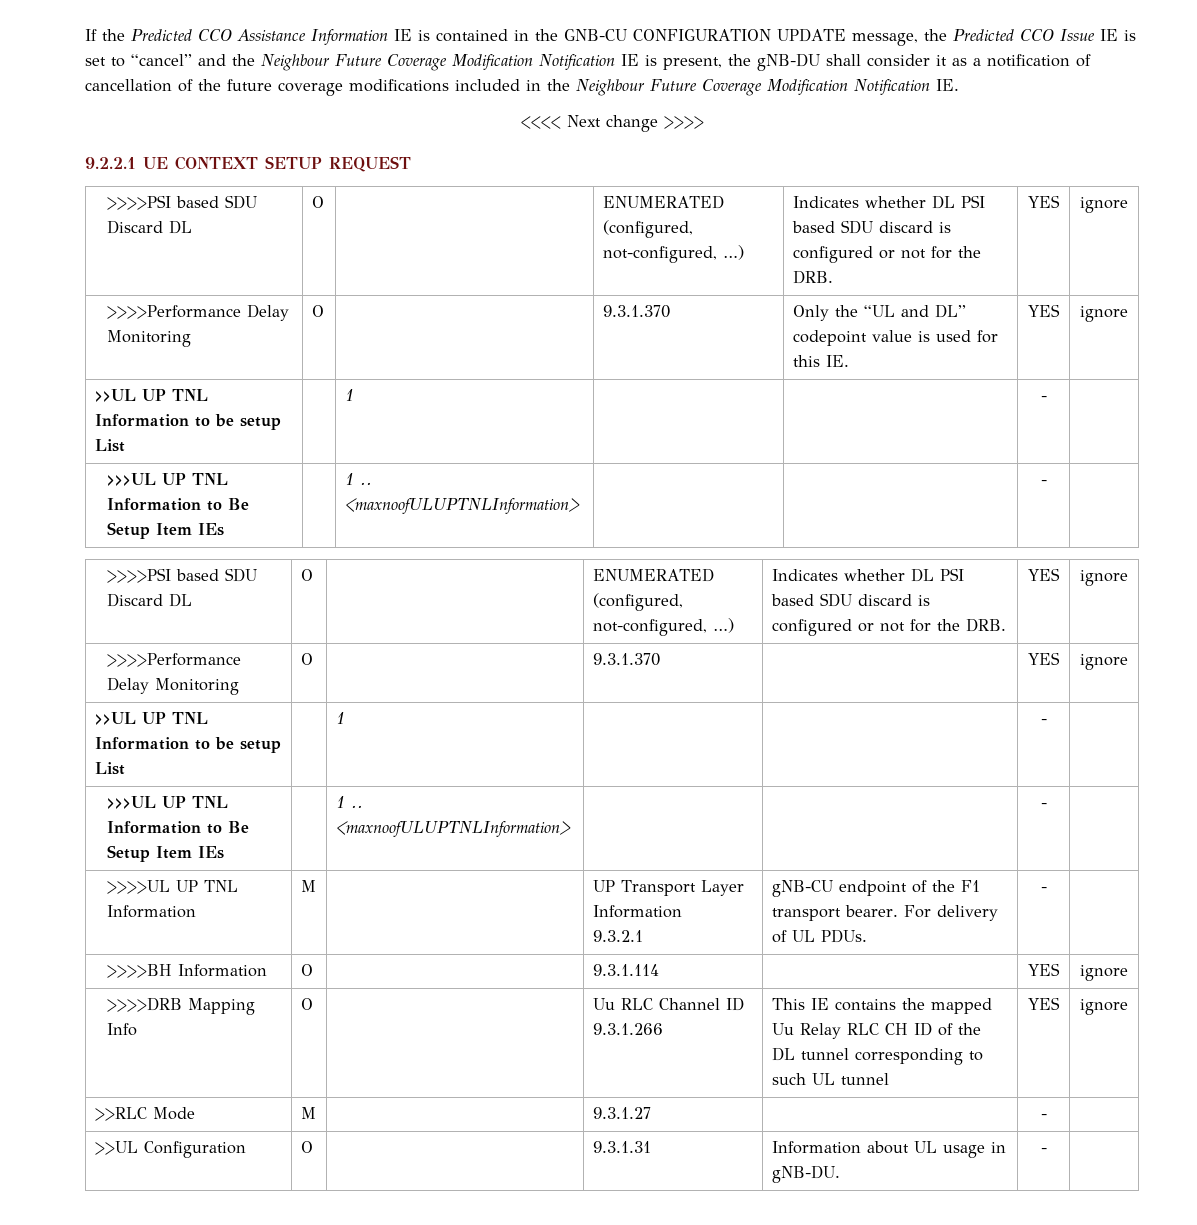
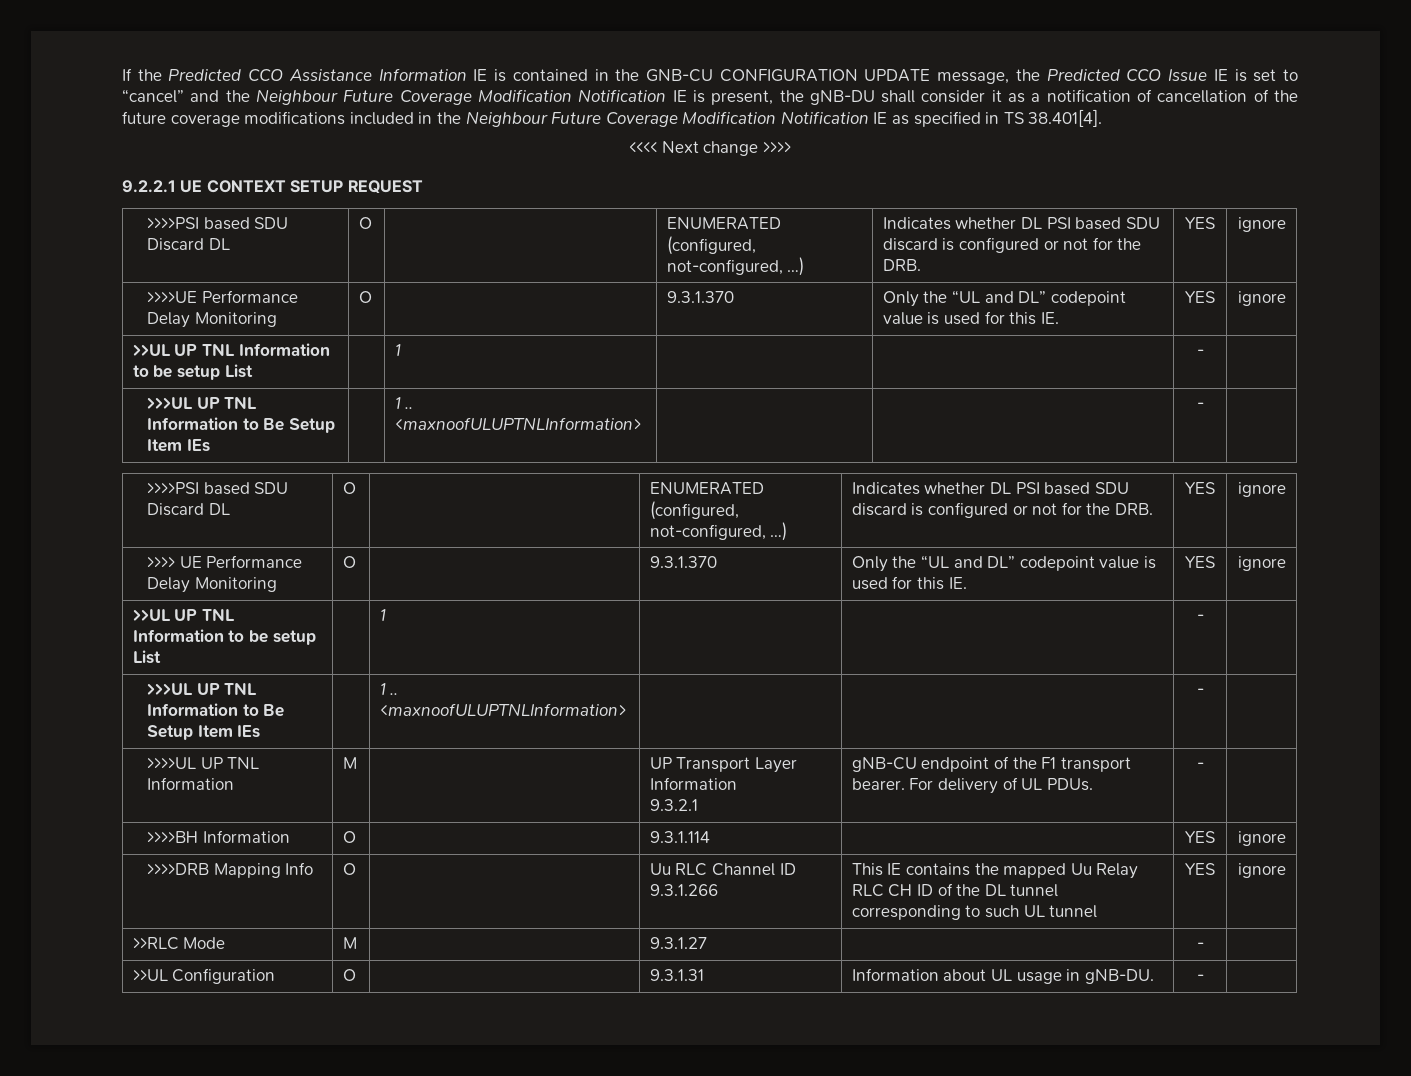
[936,79,959,91] IE. -> [873,109,1103,127] IE as specified in TS 38.401[4].
[107,305,242,319] >>>>Performance -> [147,290,298,303] >>>>UE Performance
[107,653,242,667] [107,677,240,695] [300,653,313,665] [592,653,660,666] >>>>Performance Delay Monitoring | O | | 9.3.1.370 | -> [147,555,303,568] [147,577,277,593] [342,556,356,568] [649,556,717,568] [851,555,1156,572] [851,576,967,590] >>>> UE Performance Delay Monitoring | O | | 9.3.1.370 | Only the “UL and DL” codepoint value is used for this IE.

